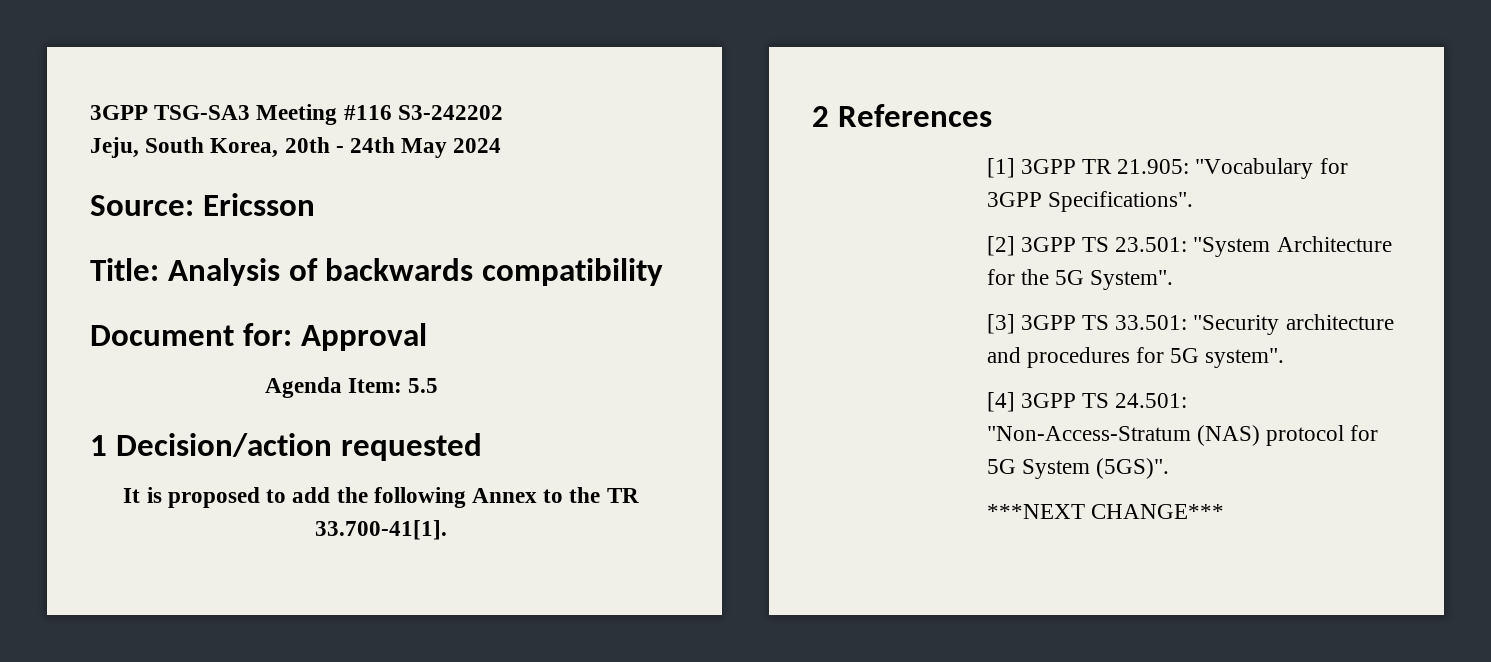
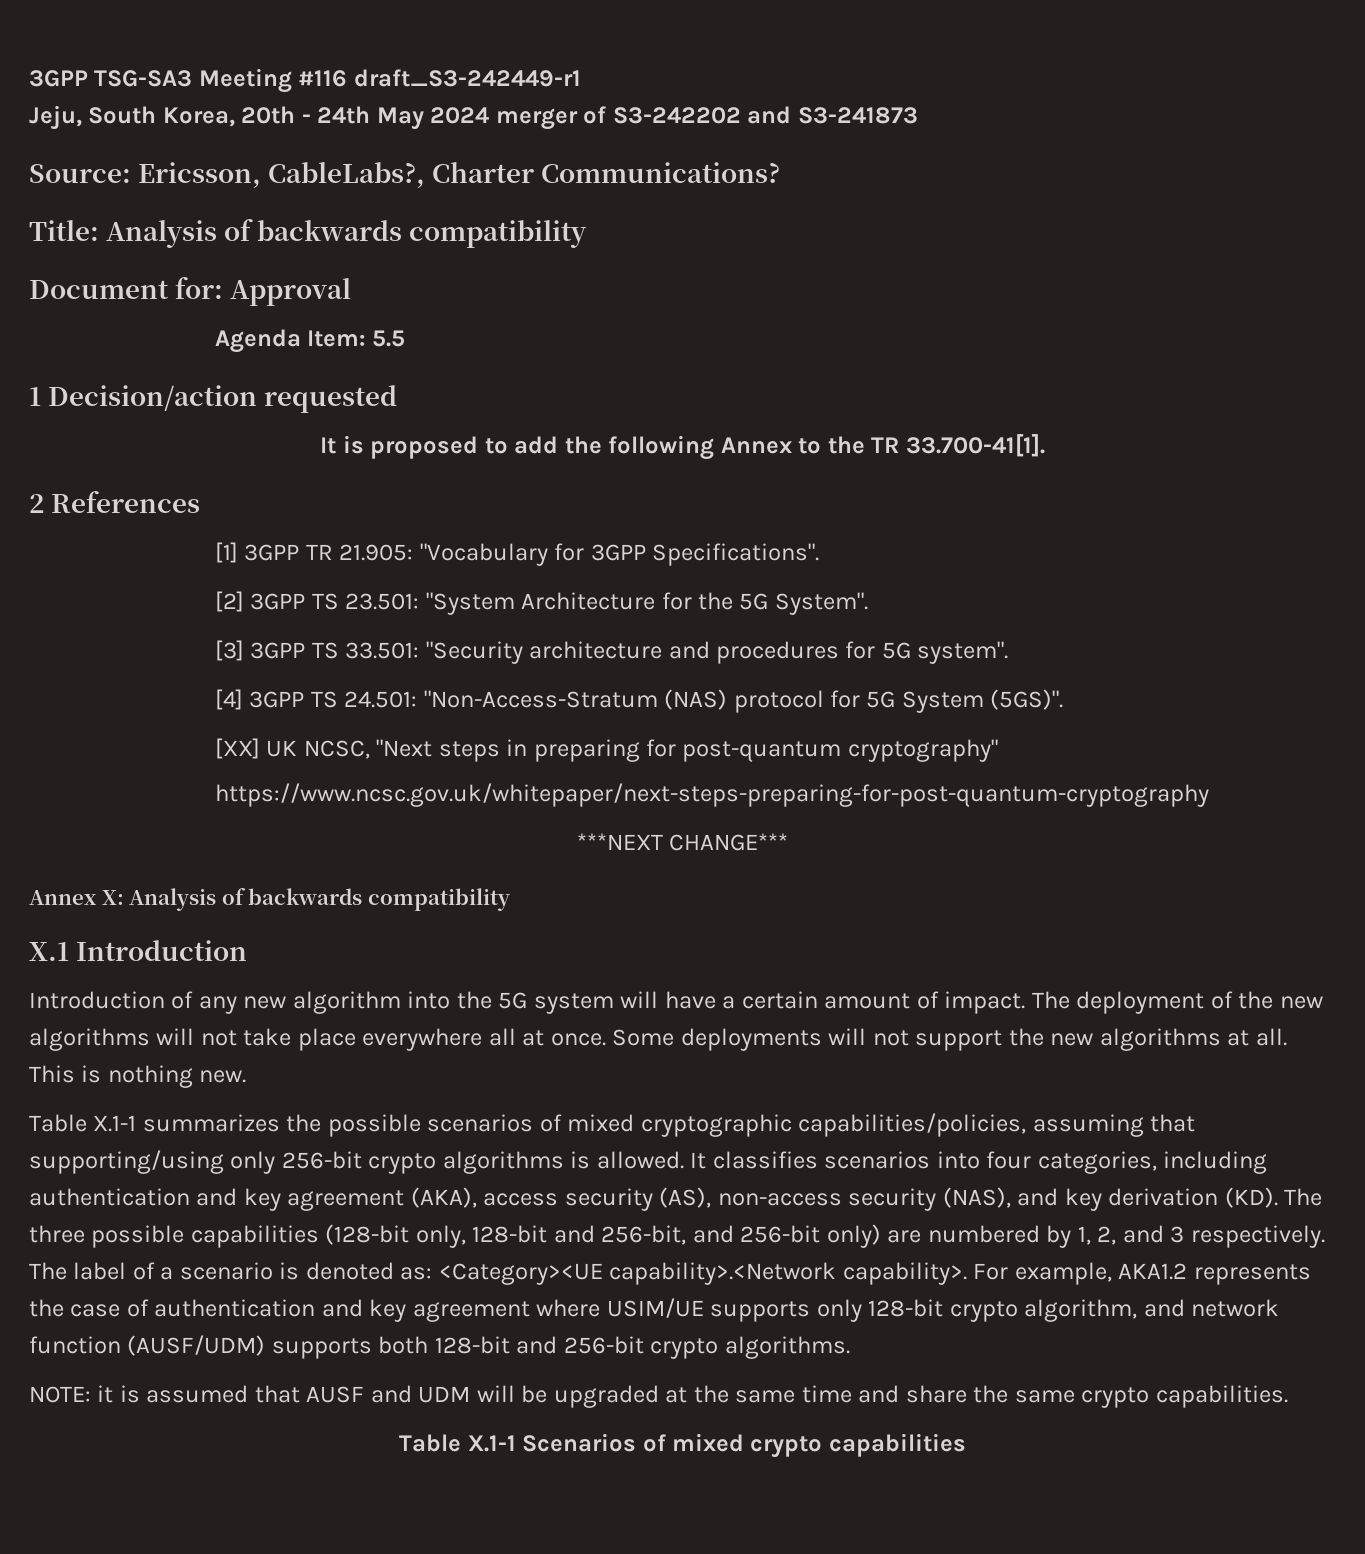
[397,105,503,120] S3-242202 -> [353,69,581,87] draft_S3-242449-r1
[90,193,315,216] // Source: Ericsson -> [495,106,918,130] [29,162,781,188] merger of S3-242202 and S3-241873 // Source: Ericsson, CableLabs?, Charter Communications?
[986,504,1224,519] ***NEXT CHANGE*** -> [214,738,998,762] [214,783,1209,807] [576,833,789,851] [29,888,510,911] [29,940,248,961] [29,991,1323,1014] [29,1028,1287,1051] [29,1065,247,1088] [29,1113,1196,1137] [29,1150,1268,1174] [29,1187,1323,1211] [29,1224,1325,1248] [29,1262,1311,1285] [29,1298,1280,1322] [29,1335,850,1359] [29,1385,1288,1408] [399,1433,966,1458] [XX] UK NCSC, "Next steps in preparing for post-quantum cryptography" // https://www.ncsc.gov.uk/whitepaper/next-steps-preparing-for-post-quantum-cryptography // ***NEXT CHANGE*** // Annex X: Analysis of backwards compatibility // X.1 Introduction // Introduction of any new algorithm into the 5G system will have a certain amount of impact. The deployment of the new algorithms will not take place everywhere all at once. Some deployments will not support the new algorithms at all. This is nothing new. // Table X.1-1 summarizes the possible scenarios of mixed cryptographic capabilities/policies, assuming that supporting/using only 256-bit crypto algorithms is allowed. It classifies scenarios into four categories, including authentication and key agreement (AKA), access security (AS), non-access security (NAS), and key derivation (KD). The three possible capabilities (128-bit only, 128-bit and 256-bit, and 256-bit only) are numbered by 1, 2, and 3 respectively. The label of a scenario is denoted as: <Category><UE capability>.<Network capability>. For example, AKA1.2 represents the case of authentication and key agreement where USIM/UE supports only 128-bit crypto algorithm, and network function (AUSF/UDM) supports both 128-bit and 256-bit crypto algorithms. // NOTE: it is assumed that AUSF and UDM will be upgraded at the same time and share the same crypto capabilities. // Table X.1-1 Scenarios of mixed crypto capabilities

